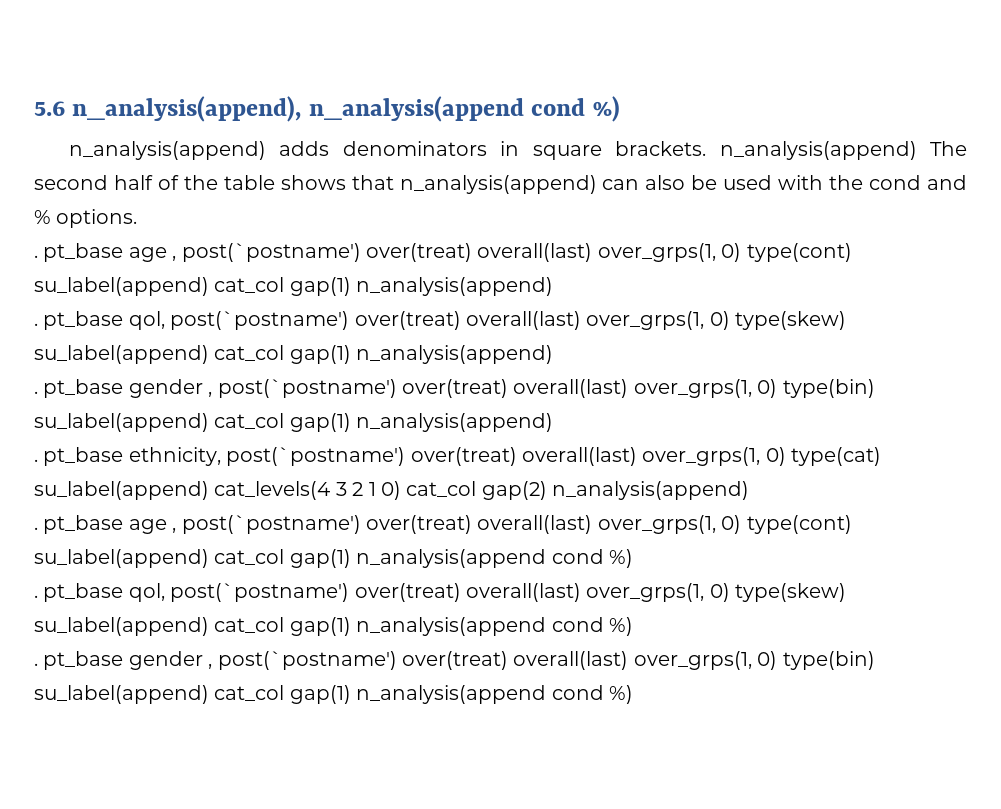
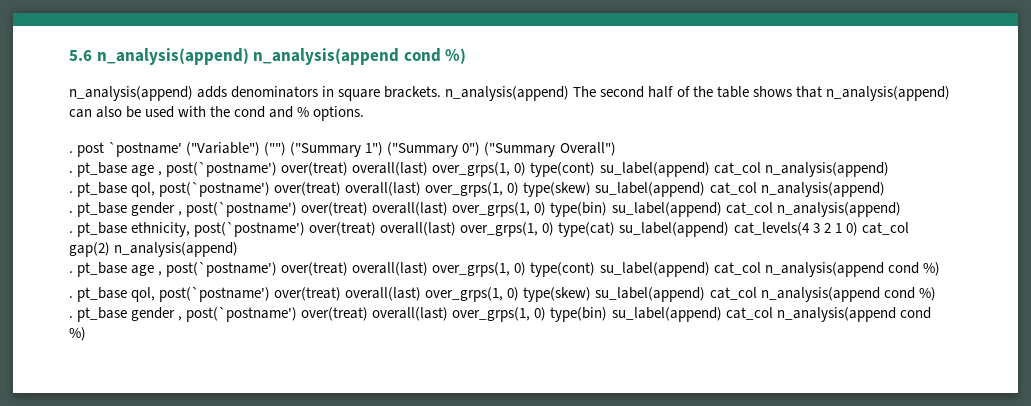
[72,96,302,122] n_analysis(append), -> [96,48,249,65] n_analysis(append)
(138, 218) none -> [69,142,616,157] // . post `postname' ("Variable") ("") ("Summary 1") ("Summary 0") ("Summary Overall")
[289,277,351,296] gap(1) -> (761, 168) none
[289,345,351,364] gap(1) -> (757, 188) none
[289,413,351,432] gap(1) -> (773, 208) none
[289,549,351,568] gap(1) -> (761, 268) none
[289,617,351,636] gap(1) -> (757, 293) none
[289,685,351,704] gap(1) -> (773, 313) none

